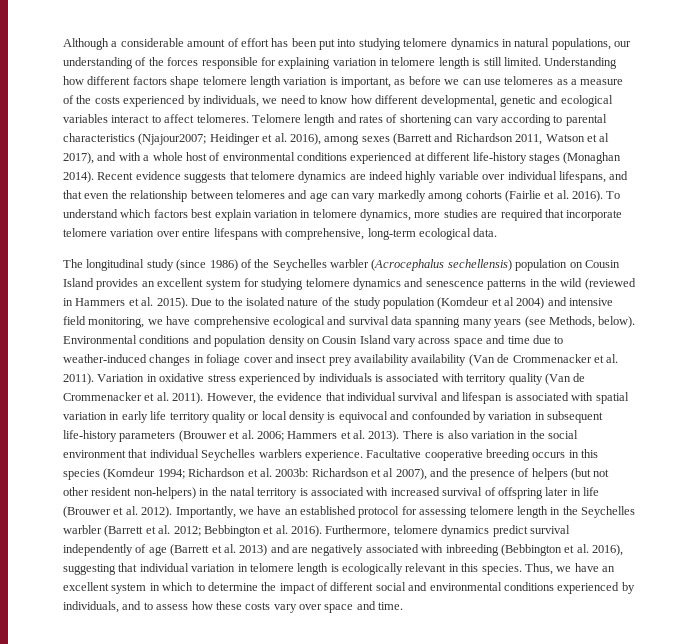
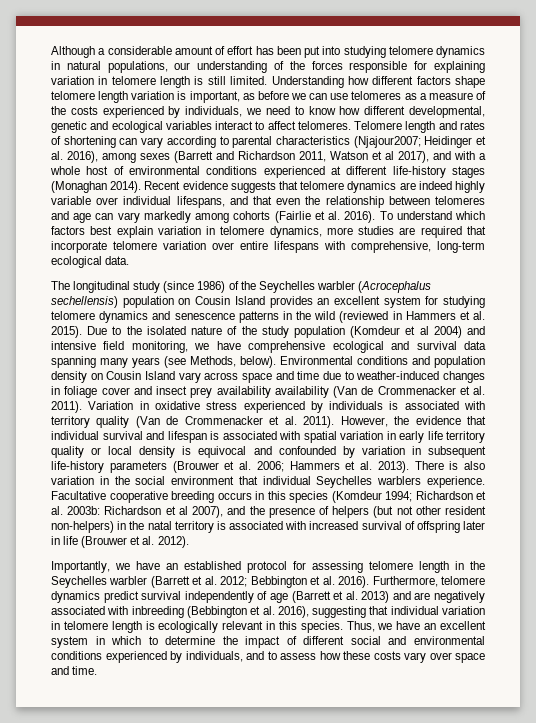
(173, 512) none -> (189, 542) //

